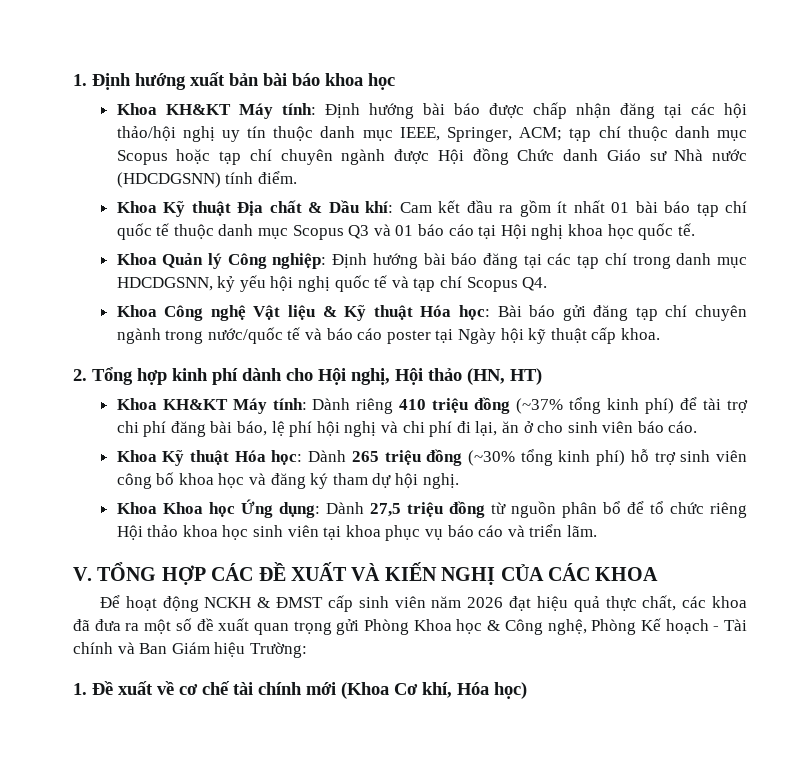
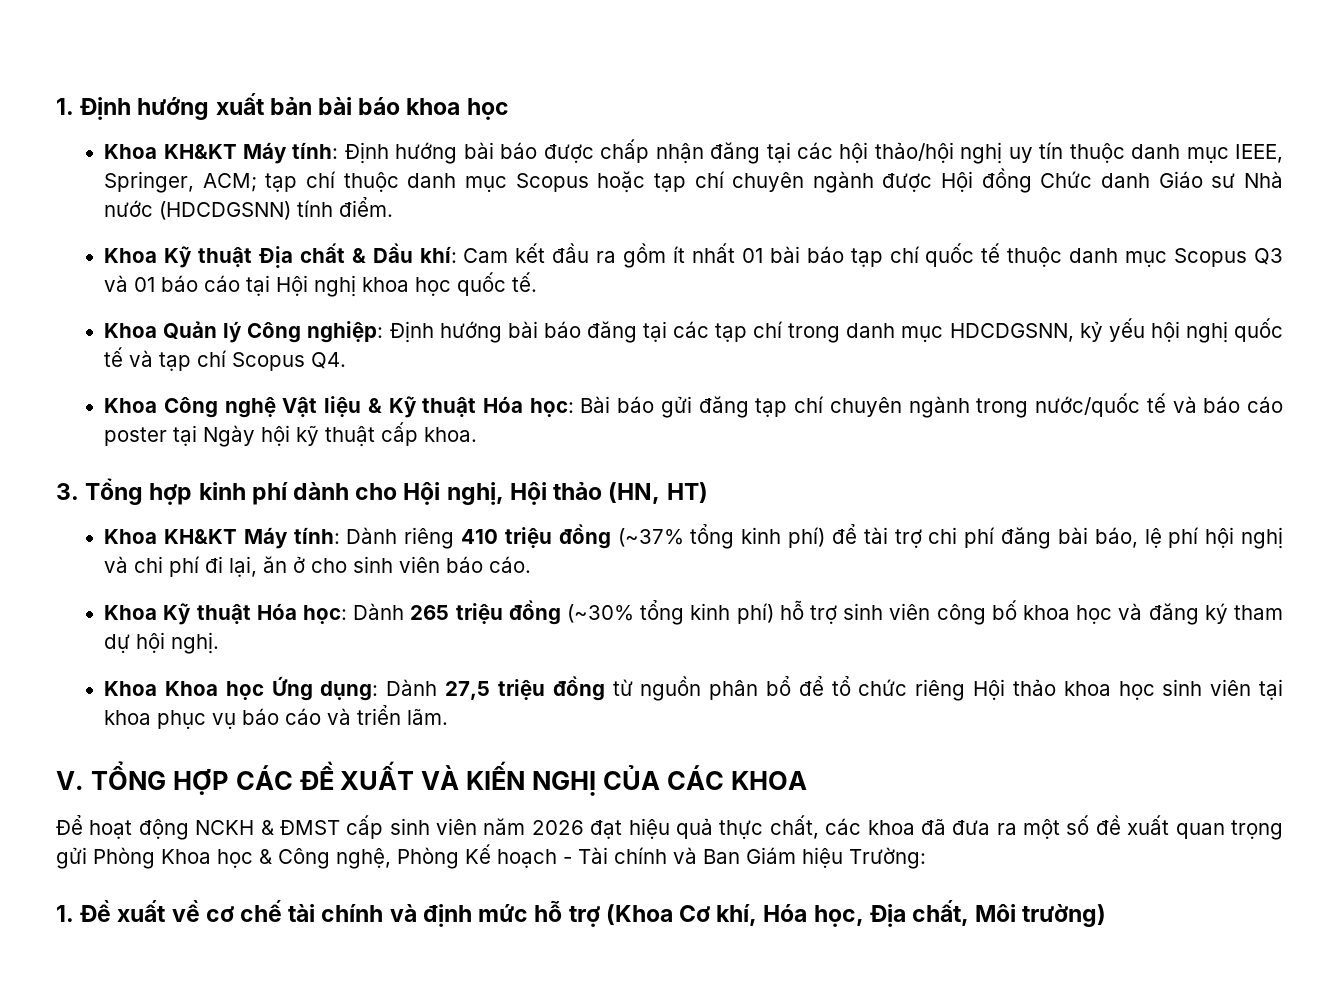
[73,369,87,381] 2. -> [56,483,79,500] 3.
[306,682,527,699] mới (Khoa Cơ khí, Hóa học) -> [389,900,1107,927] và định mức hỗ trợ (Khoa Cơ khí, Hóa học, Địa chất, Môi trường)

